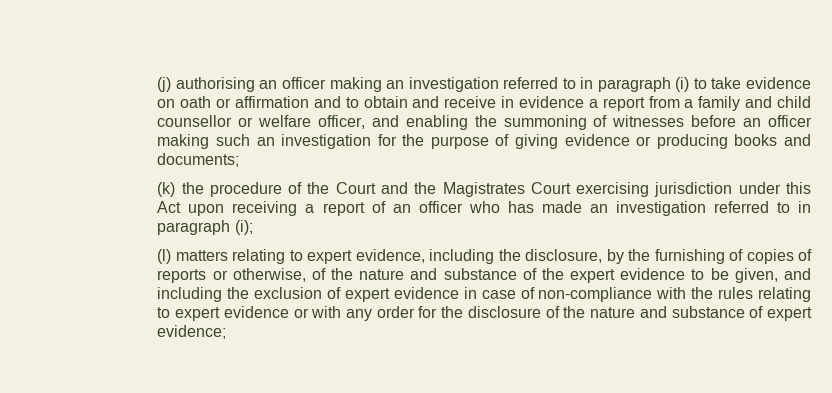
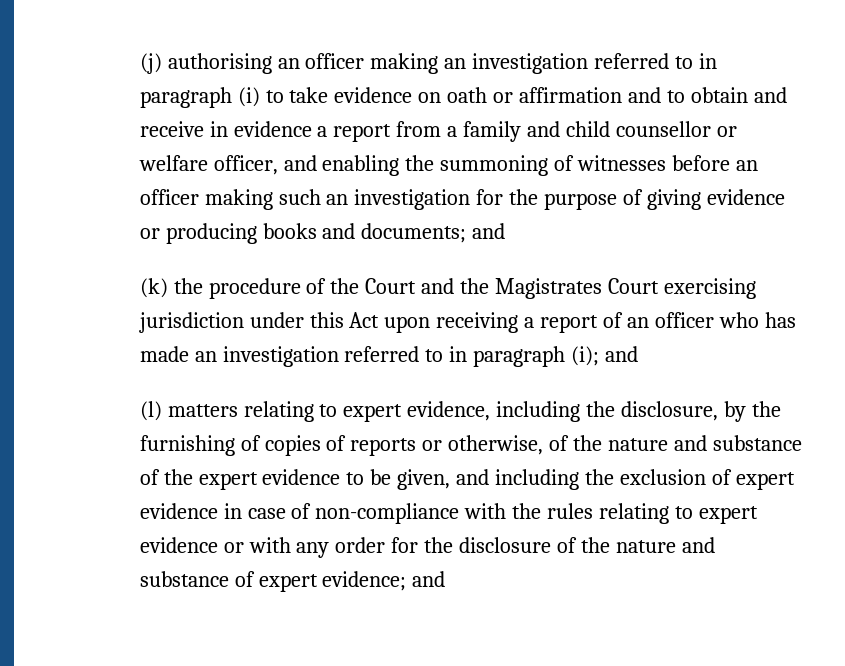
(240, 160) none -> [472,223,506,239] and
(253, 227) none -> [605,346,639,362] and
(227, 332) none -> [412,571,446,587] and

